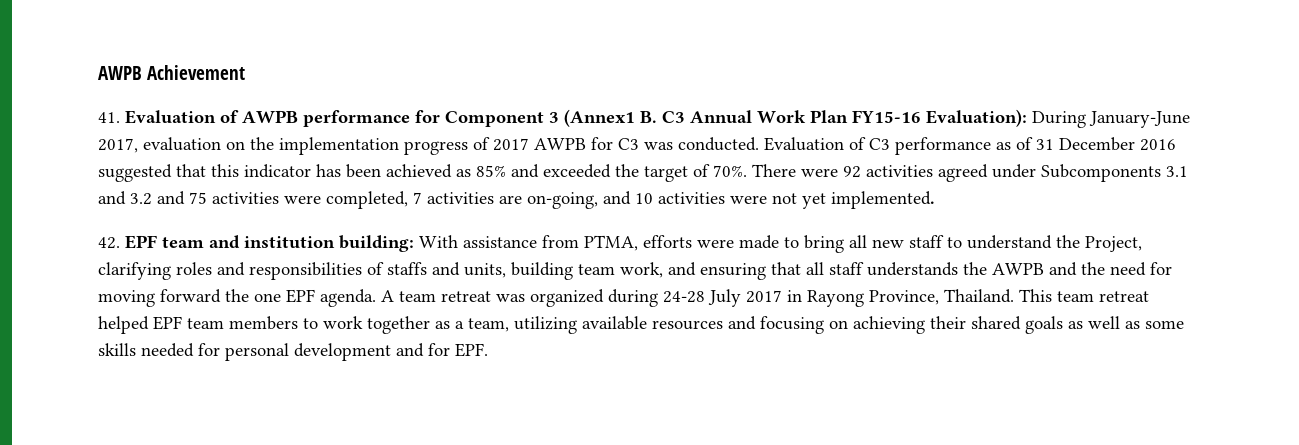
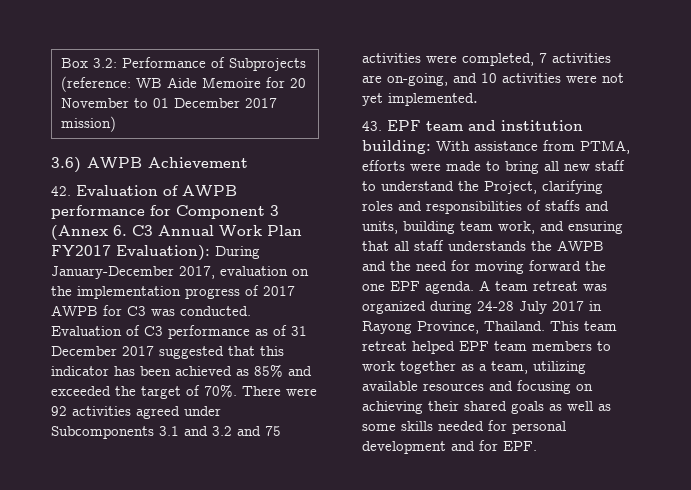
(98, 73) none -> [60,57,306,71] [60,76,306,92] [60,98,277,108] [60,116,116,132] [51,157,81,173] Box 3.2: Performance of Subprojects (reference: WB Aide Memoire for 20 November to 01 December 2017 mission) // 3.6)
[98,112,120,123] 41. -> [51,186,71,196] 42.
[564,109,657,127] (Annex1 B. -> [51,225,127,240] (Annex 6.
[852,110,921,123] FY15-16 -> [51,245,111,256] FY2017
[1089,111,1190,128] January-June -> [51,266,174,279] January-December
[1140,139,1176,151] 2016 -> [122,346,154,356] 2017
[98,237,120,249] 42. -> [362,121,382,131] 43.

